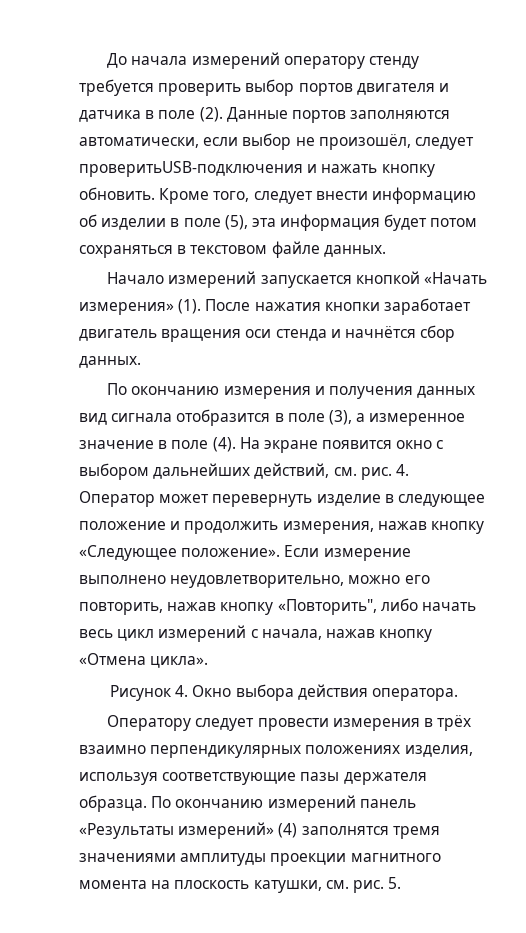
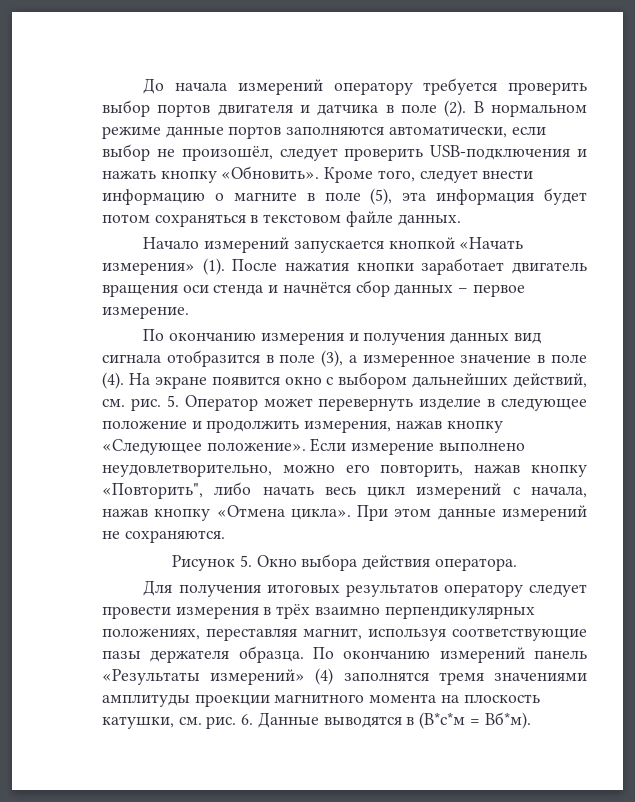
[368,56,419,69] стенду -> (413, 88) none
[226,107,288,122] Данные -> [473,101,587,117] [102,126,224,139] В нормальном режиме данные
[79,161,303,177] проверитьUSB-подключения -> [344,145,571,161] проверить USB-подключения
[79,187,155,200] обновить. -> [221,166,320,179] «Обновить».
[79,214,167,230] об изделии -> [214,192,297,201] о магните
[79,356,141,368] данных. -> [394,284,525,297] [102,306,189,319] данных – первое измерение.
[395,464,409,476] 4. -> [166,395,179,407] 5.
(209, 662) none -> [357,505,587,521] [102,530,225,543] При этом данные измерений не сохраняются.
[175,685,189,697] 4. -> [239,555,252,567] 5.
[107,715,192,731] Оператору -> [143,580,523,597] Для получения итоговых результатов оператору
[305,745,473,757] положениях изделия, -> [102,628,362,641] положениях, переставляя магнит,
[388,877,402,889] 5. -> [241,712,531,729] 6. Данные выводятся в (В*с*м = Вб*м).

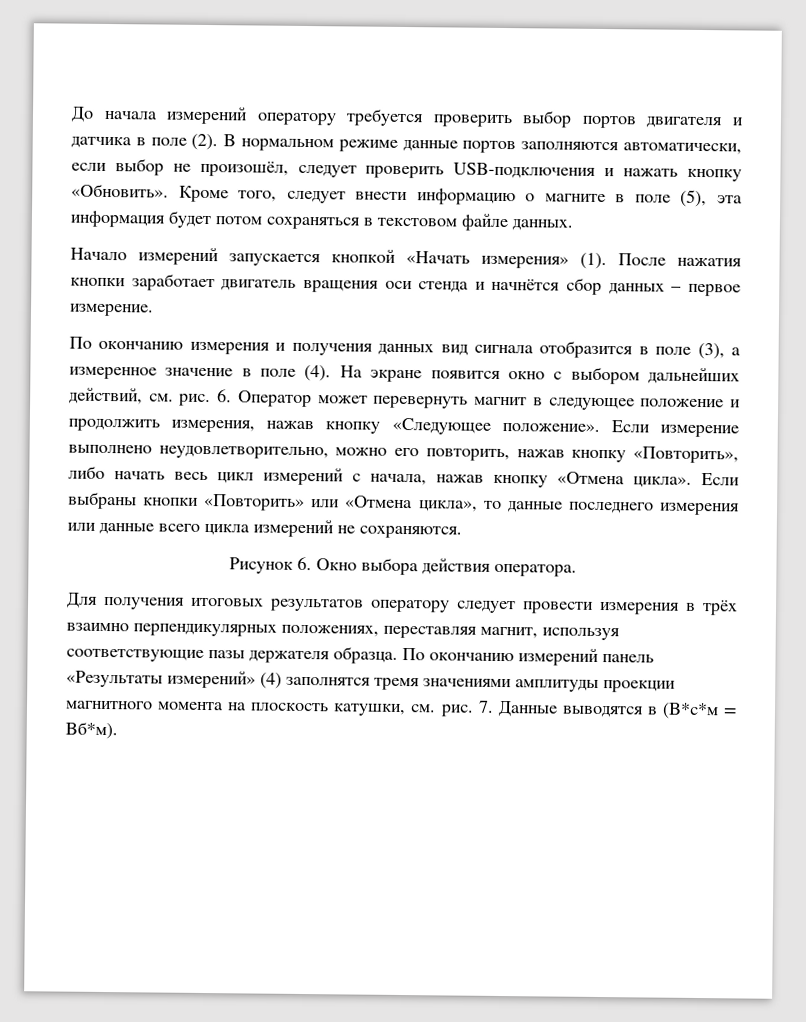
[166,395,179,407] 5. -> [217,389,233,403] 6.
[419,398,482,410] изделие -> [474,396,528,406] магнит
[102,483,203,499] «Повторить", -> [633,446,739,464] «Повторить»,
[357,505,496,521] При этом данные -> [701,473,740,486] [68,491,740,516] [67,522,250,536] Если выбраны кнопки «Повторить» или «Отмена цикла», то данные последнего измерения или данные всего цикла
[239,555,252,567] 5. -> [296,556,312,571] 6.
[241,714,254,725] 6. -> [477,700,494,713] 7.

